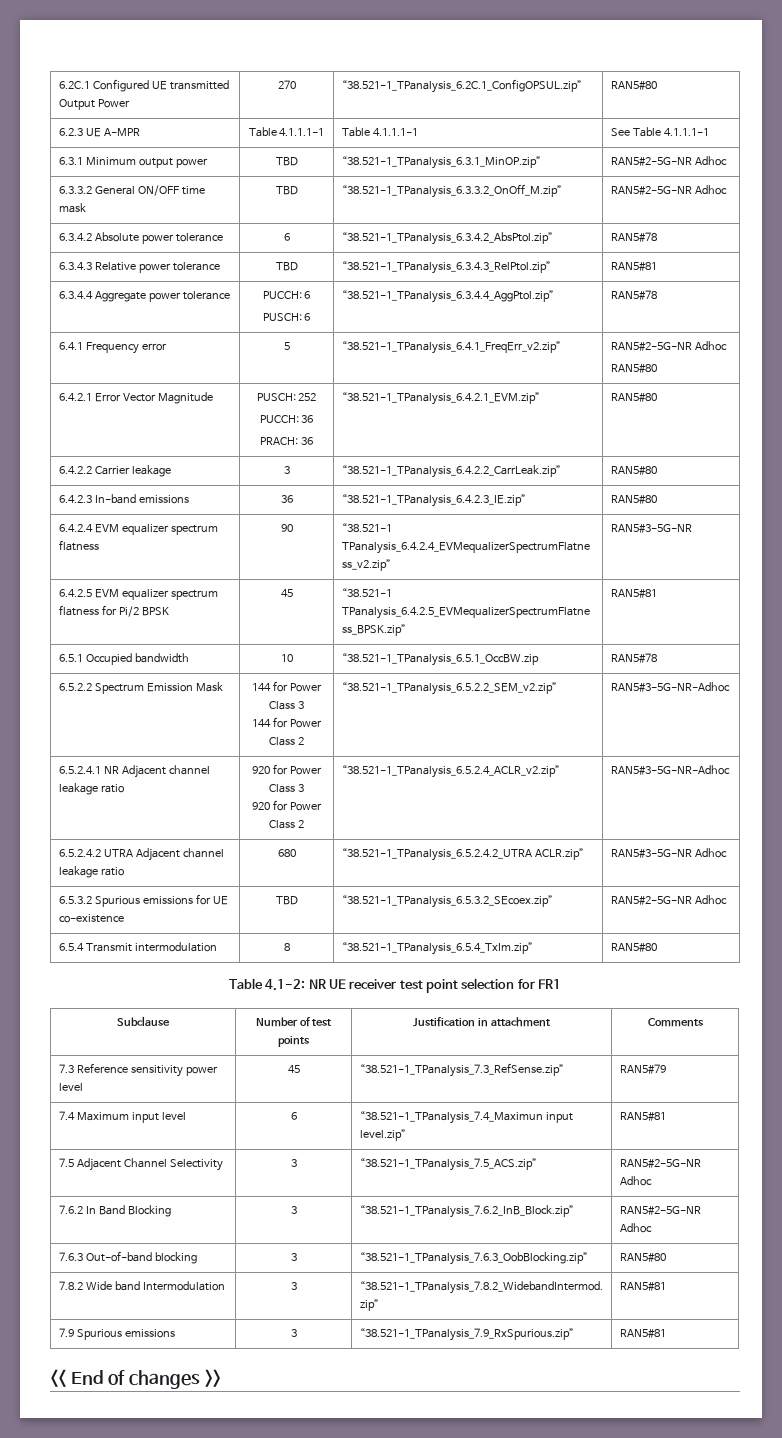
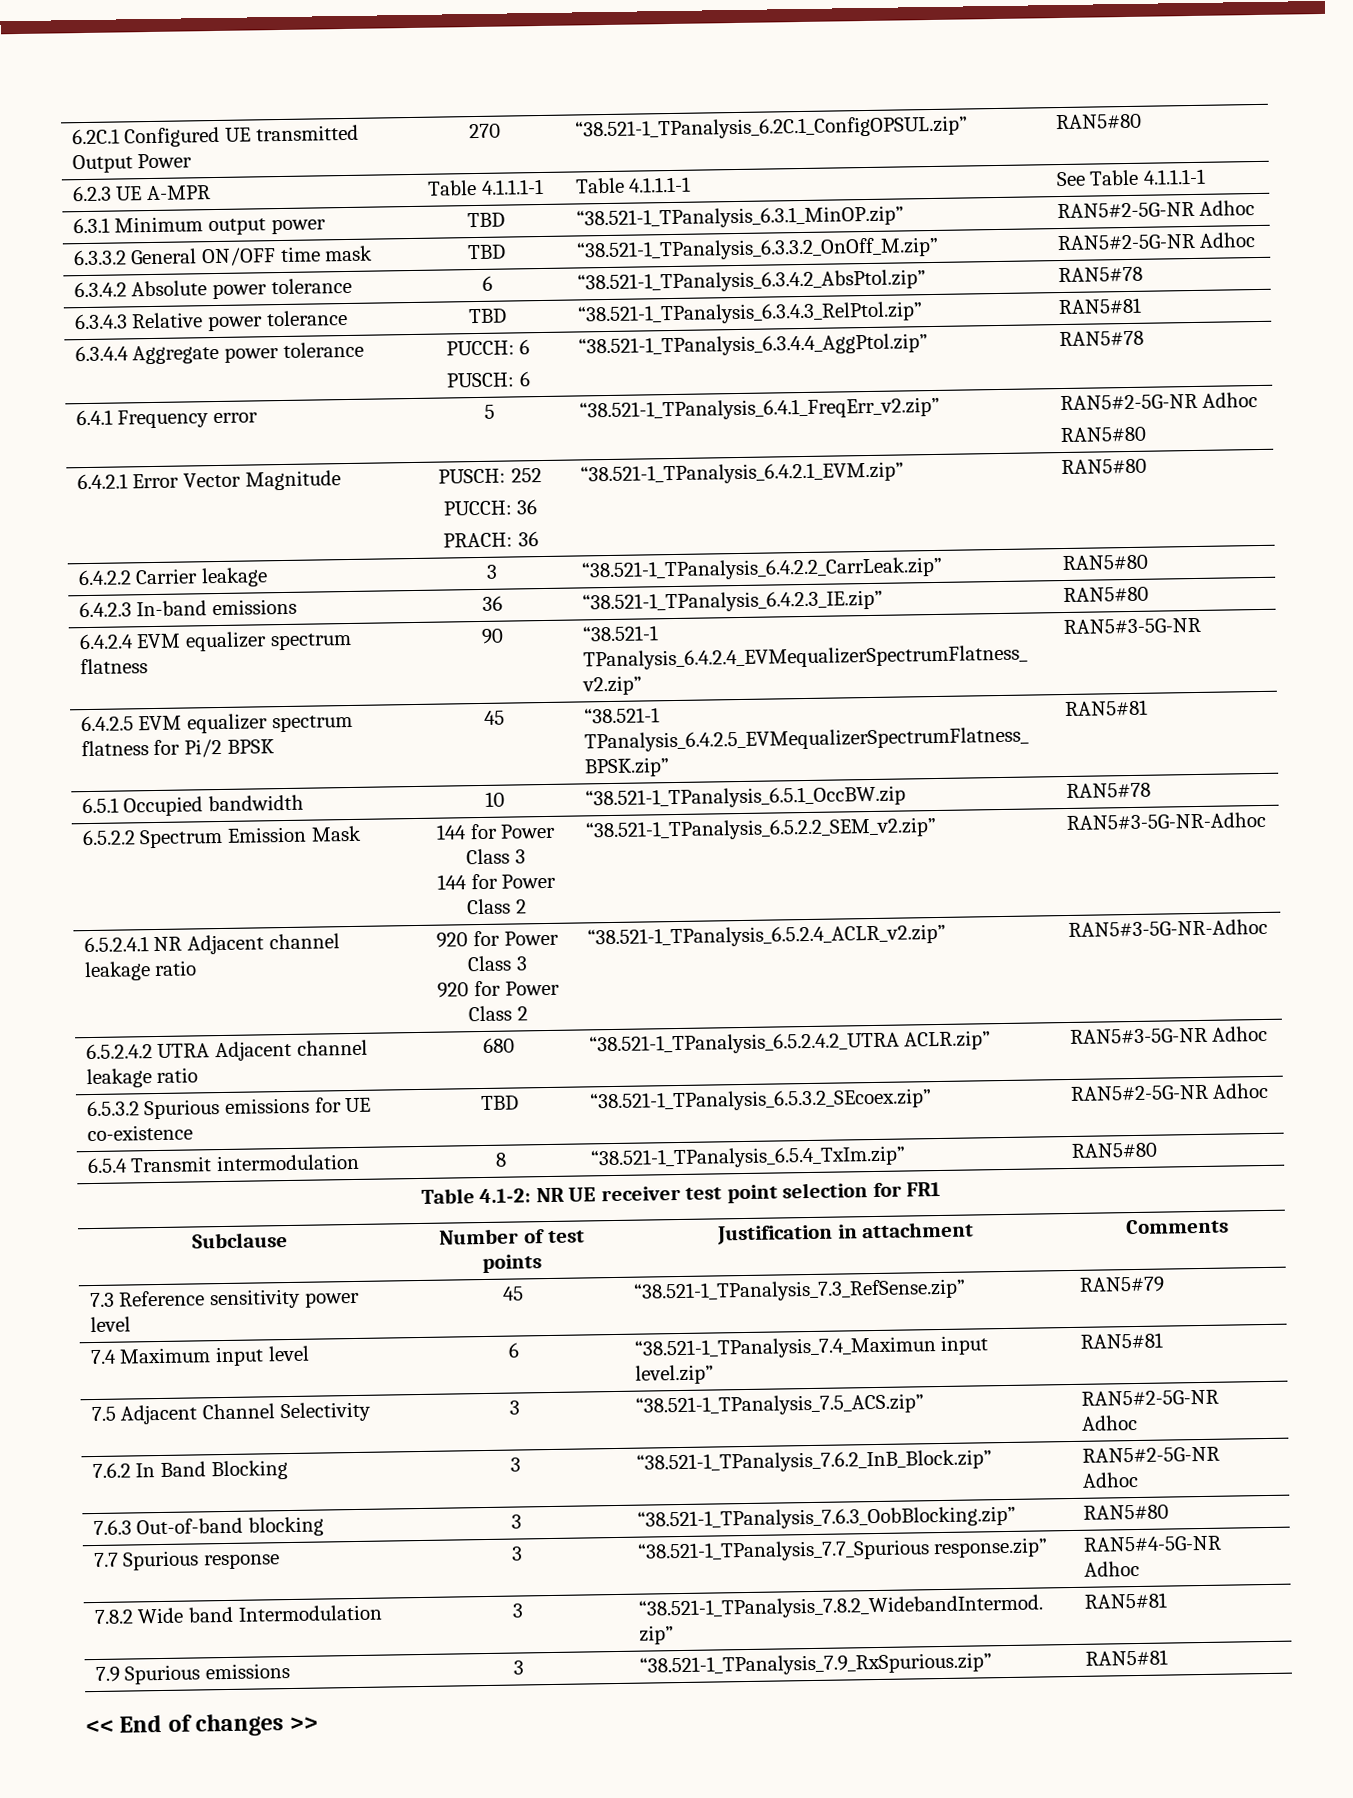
(666, 1257) none -> [92,1550,280,1571] [510,1546,523,1561] [636,1537,1049,1563] [1082,1535,1222,1552] [1083,1560,1140,1577] // 7.7 Spurious response | 3 | “38.521-1_TPanalysis_7.7_Spurious response.zip” | RAN5#4-5G-NR Adhoc

